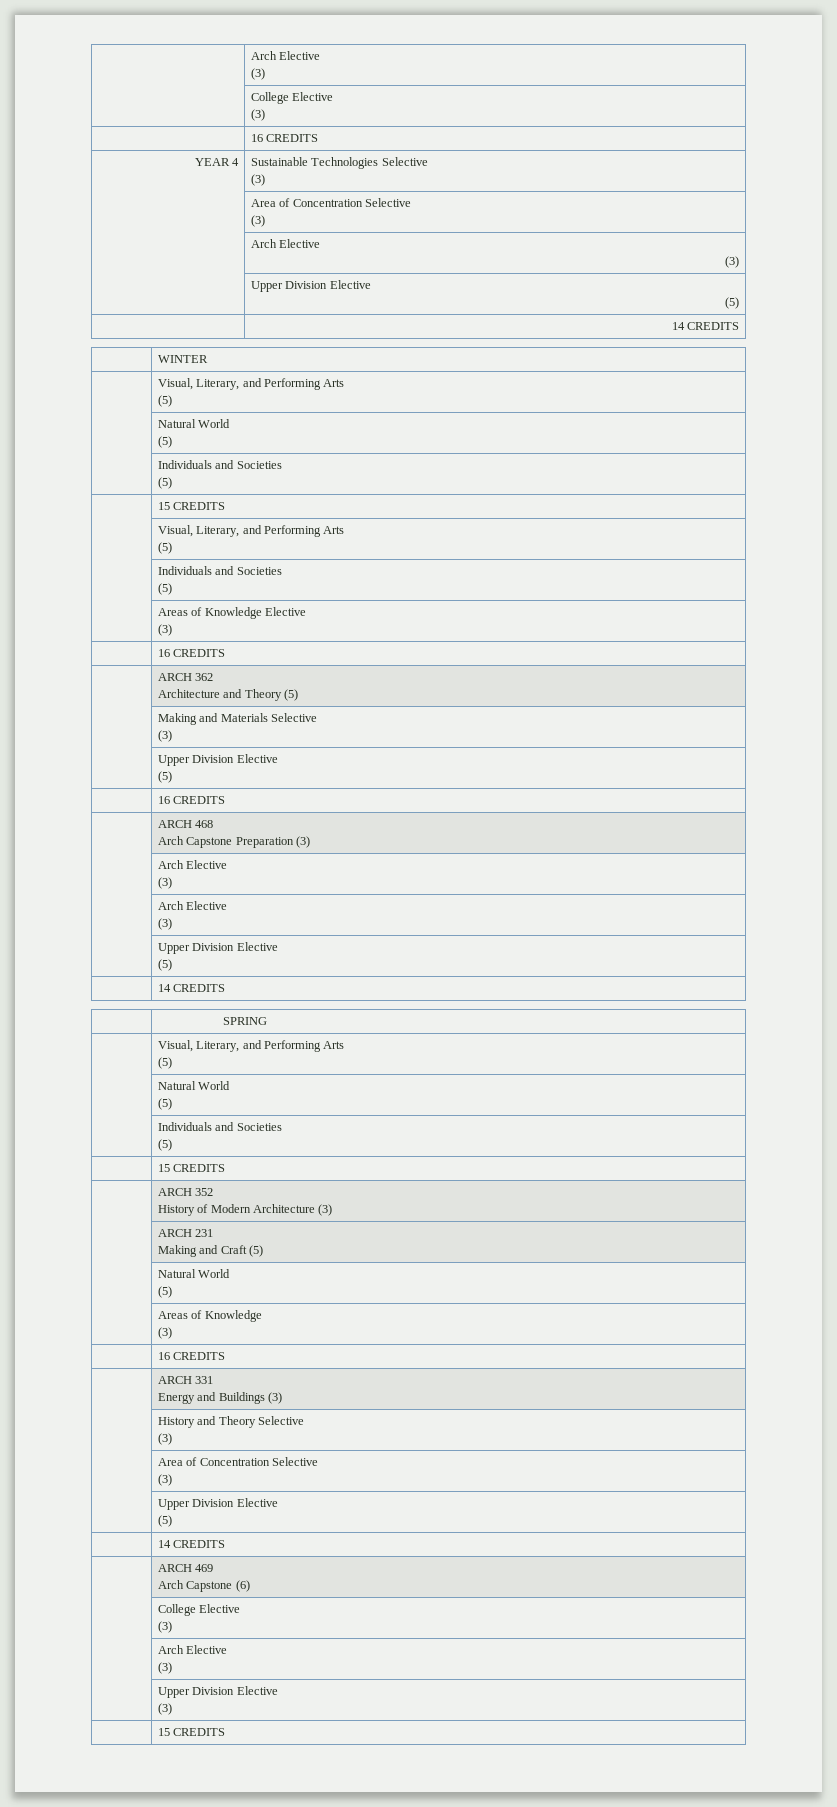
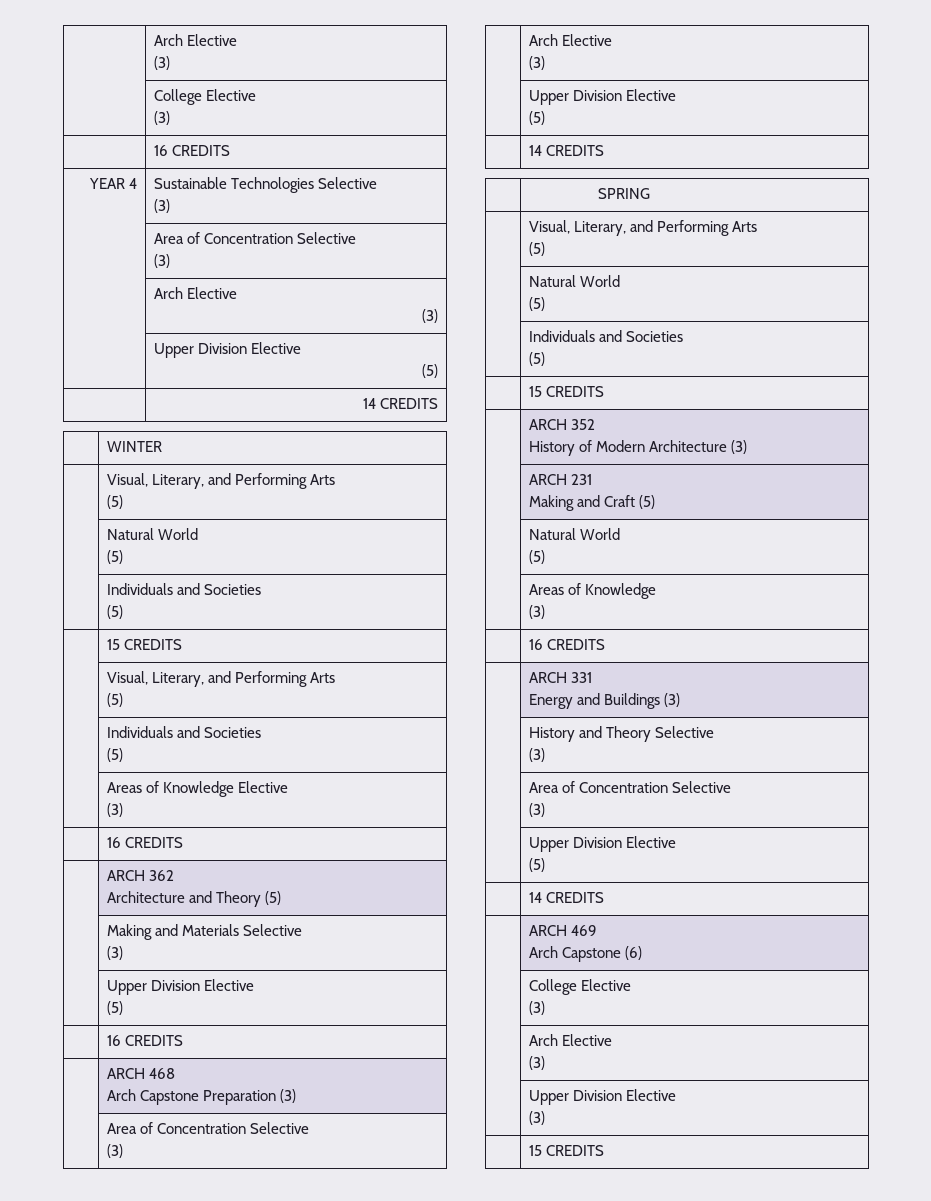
[157,860,228,869] Arch Elective -> [106,1122,310,1134] Area of Concentration Selective

